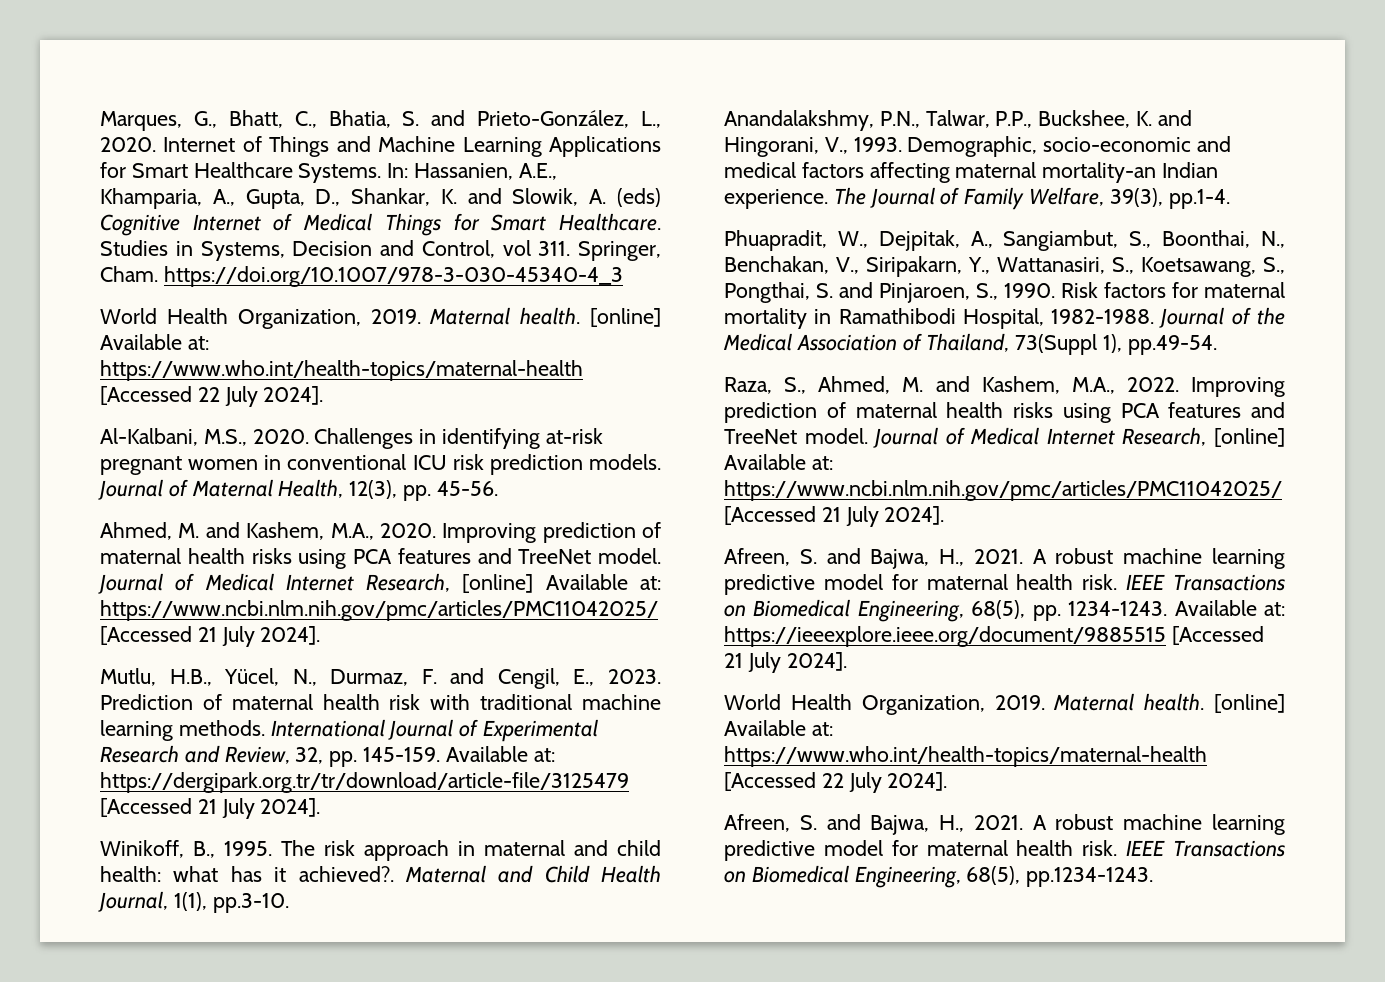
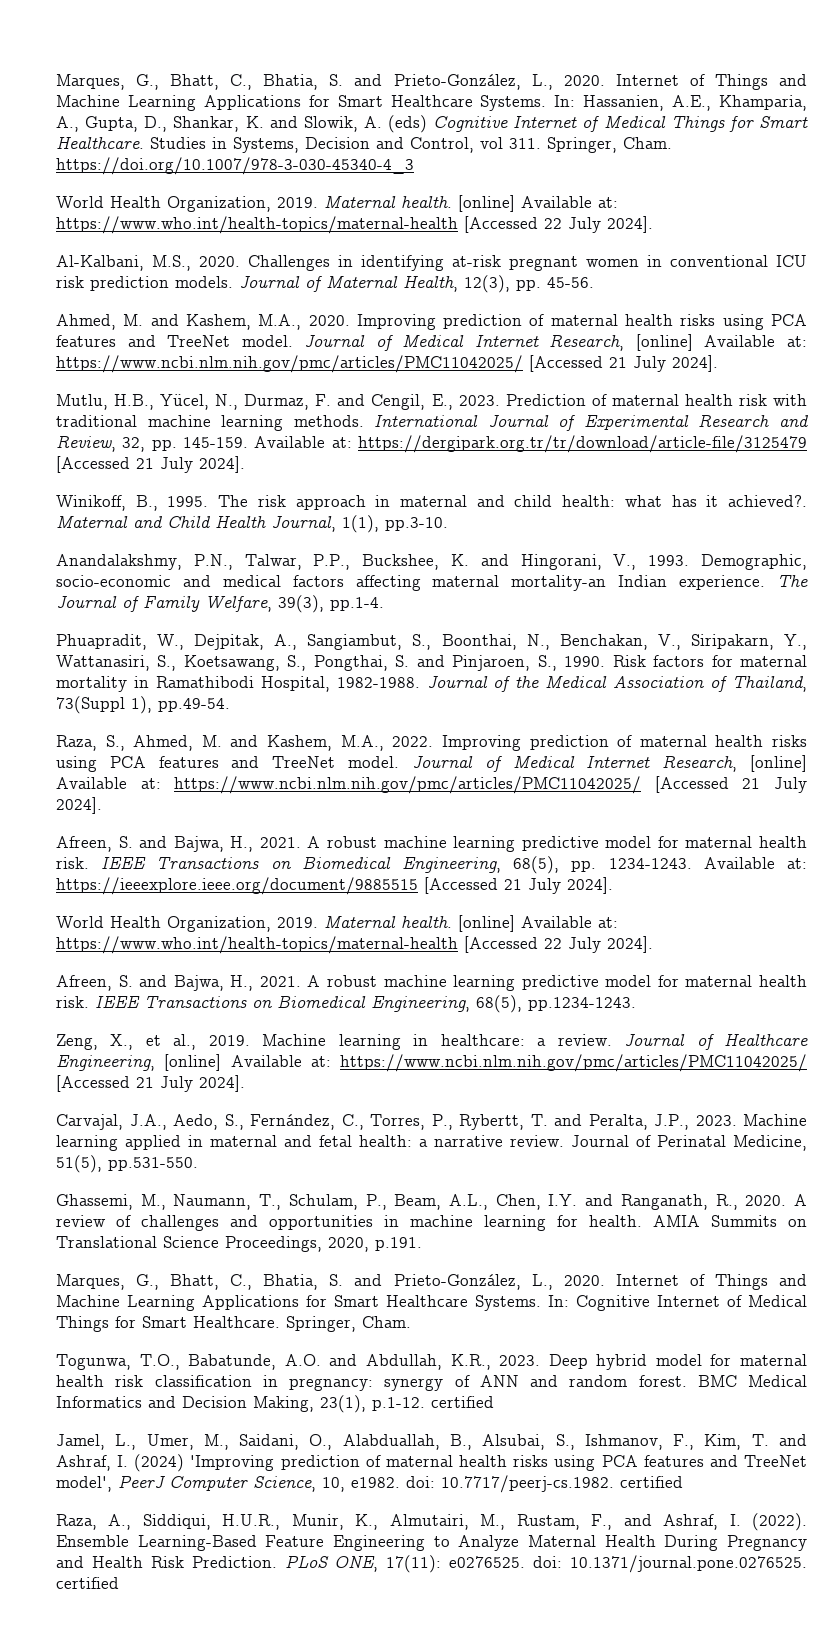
(1154, 877) none -> [56,1033,808,1050] [56,1054,807,1072] [56,1075,245,1092] [56,1114,807,1130] [56,1135,807,1151] [56,1155,198,1173] [56,1194,807,1210] [56,1215,807,1231] [56,1236,422,1252] [56,1274,808,1290] [56,1295,807,1311] [56,1316,411,1332] [56,1354,807,1370] [56,1375,807,1391] [56,1395,494,1413] [56,1434,808,1450] [56,1454,807,1472] [56,1475,683,1493] [56,1513,807,1531] [56,1535,807,1551] [56,1555,808,1573] [56,1577,119,1589] // Zeng, X., et al., 2019. Machine learning in healthcare: a review. Journal of Healthcare Engineering, [online] Available at: https://www.ncbi.nlm.nih.gov/pmc/articles/PMC11042025/ [Accessed 21 July 2024]. // Carvajal, J.A., Aedo, S., Fernández, C., Torres, P., Rybertt, T. and Peralta, J.P., 2023. Machine learning applied in maternal and fetal health: a narrative review. Journal of Perinatal Medicine, 51(5), pp.531-550. // Ghassemi, M., Naumann, T., Schulam, P., Beam, A.L., Chen, I.Y. and Ranganath, R., 2020. A review of challenges and opportunities in machine learning for health. AMIA Summits on Translational Science Proceedings, 2020, p.191. // Marques, G., Bhatt, C., Bhatia, S. and Prieto-González, L., 2020. Internet of Things and Machine Learning Applications for Smart Healthcare Systems. In: Cognitive Internet of Medical Things for Smart Healthcare. Springer, Cham. // Togunwa, T.O., Babatunde, A.O. and Abdullah, K.R., 2023. Deep hybrid model for maternal health risk classification in pregnancy: synergy of ANN and random forest. BMC Medical Informatics and Decision Making, 23(1), p.1-12. certified // Jamel, L., Umer, M., Saidani, O., Alabduallah, B., Alsubai, S., Ishmanov, F., Kim, T. and Ashraf, I. (2024) 'Improving prediction of maternal health risks using PCA features and TreeNet model', PeerJ Computer Science, 10, e1982. doi: 10.7717/peerj-cs.1982. certified // Raza, A., Siddiqui, H.U.R., Munir, K., Almutairi, M., Rustam, F., and Ashraf, I. (2022). Ensemble Learning-Based Feature Engineering to Analyze Maternal Health During Pregnancy and Health Risk Prediction. PLoS ONE, 17(11): e0276525. doi: 10.1371/journal.pone.0276525. certified

